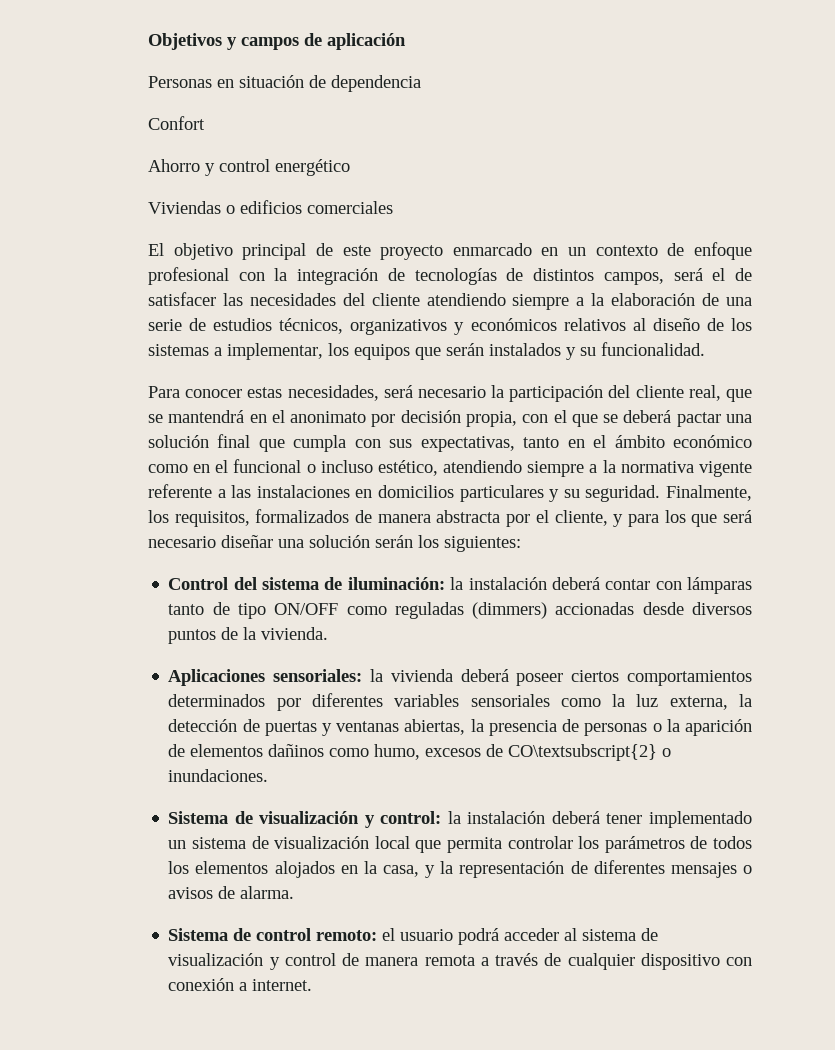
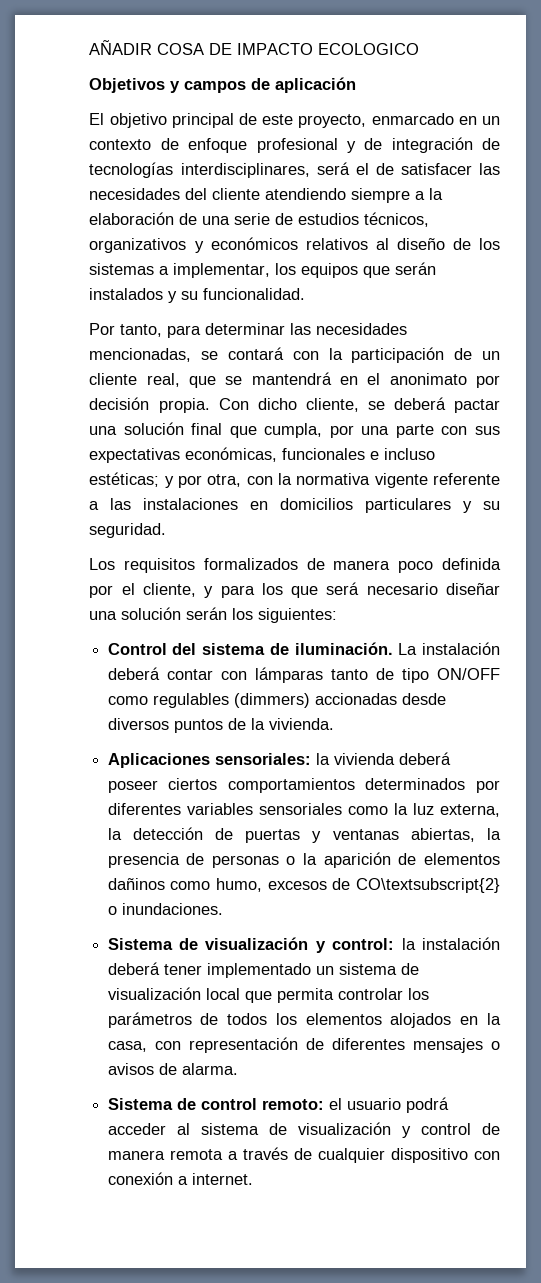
(147, 41) none -> [89,40,420,55] AÑADIR COSA DE IMPACTO ECOLOGICO //
[147,75,421,92] [147,116,205,130] [147,159,350,176] [147,200,393,214] // Personas en situación de dependencia // Confort // Ahorro y control energético // Viviendas o edificios comerciales -> (357, 85) none
[380,245,444,260] proyecto -> [298,114,367,128] proyecto,
[238,268,288,281] con la -> [346,138,383,153] y de
[506,268,664,285] de distintos campos, -> [180,163,310,178] interdisciplinares,
[147,385,631,402] Para conocer estas necesidades, será necesario la participación del -> [89,323,408,338] [89,347,501,363] Por tanto, para determinar las necesidades mencionadas, se contará con la participación de un
[465,410,598,427] propia, con el que -> [158,398,359,413] propia. Con dicho cliente,
[293,435,752,452] [147,459,598,477] cumpla con sus expectativas, tanto en el ámbito económico como en el funcional o incluso estético, atendiendo siempre a -> [264,423,500,438] [89,447,436,463] [89,472,273,488] cumpla, por una parte con sus expectativas económicas, funcionales e incluso estéticas; y por otra, con
[665,485,752,501] [147,510,250,527] Finalmente, los requisitos, -> [89,558,196,573] // Los requisitos
[436,510,501,523] abstracta -> [398,558,501,573] poco definida
[347,577,464,590] iluminación: la -> [294,642,418,655] iluminación. La
[394,602,464,619] reguladas -> [152,693,229,708] regulables
[425,861,454,878] y la -> [154,1041,181,1050] con

